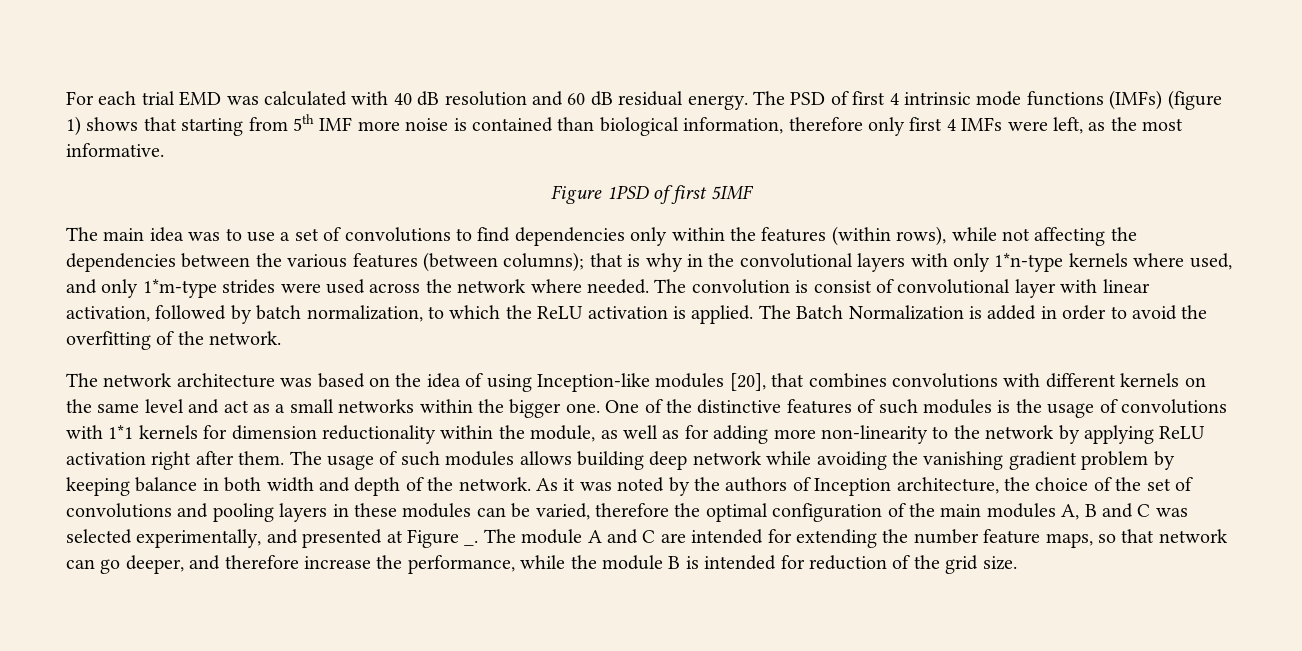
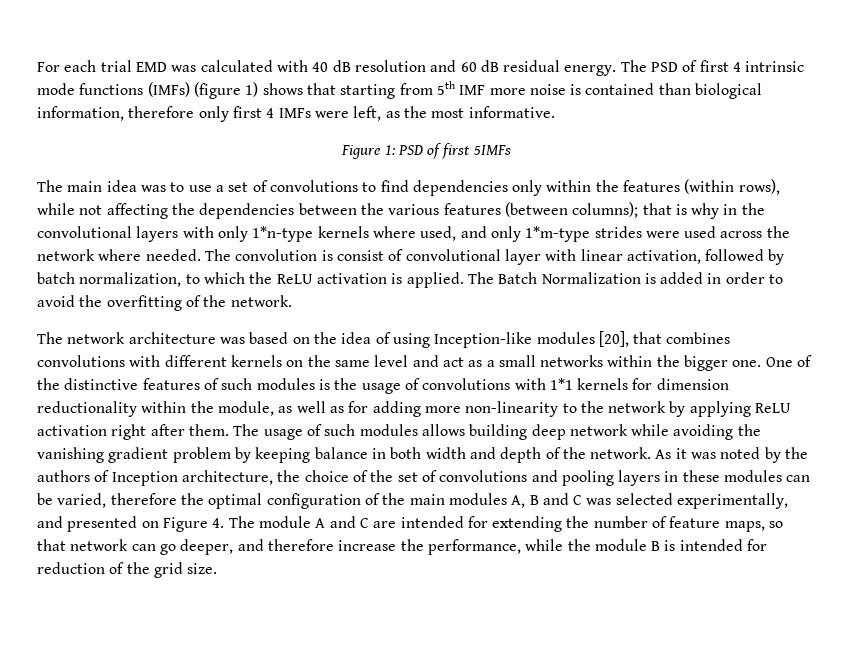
[606,185,754,204] 1PSD of first 5IMF -> [384,143,511,159] 1: PSD of first 5IMFs
[386,529,479,548] at Figure _. -> [141,517,225,532] on Figure 4.
(979, 536) none -> [652,516,668,528] of

